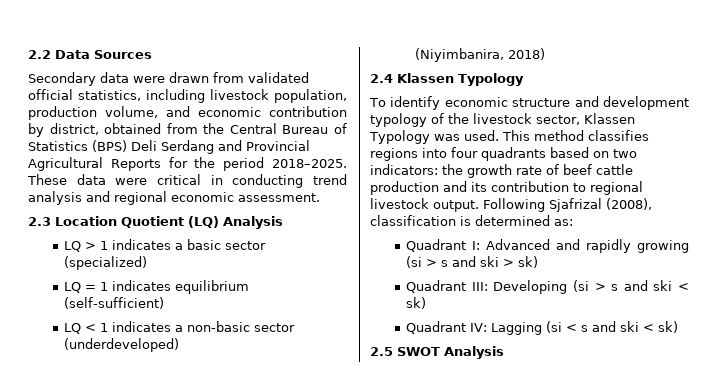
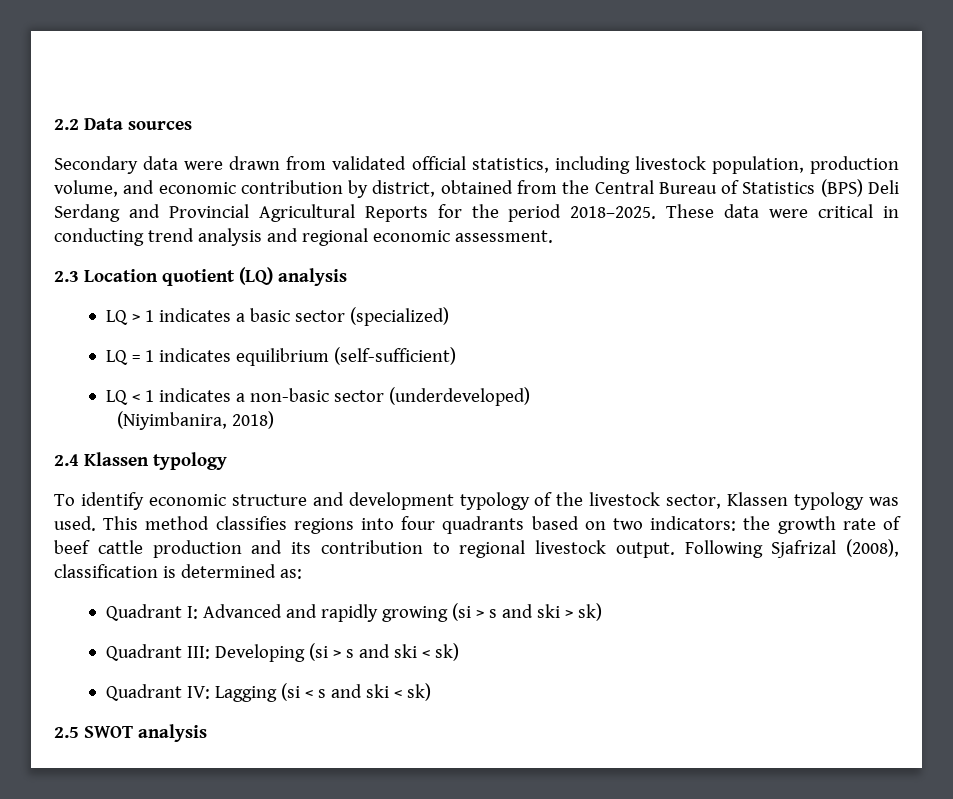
[94,50,152,59] Sources -> [127,121,192,130] sources
[121,216,283,229] Quotient (LQ) Analysis -> [161,267,347,286] quotient (LQ) analysis
[458,73,524,86] Typology -> [152,452,227,470] typology
[369,130,430,144] Typology -> [794,492,865,510] typology
[444,346,504,359] Analysis -> [137,724,207,742] analysis

